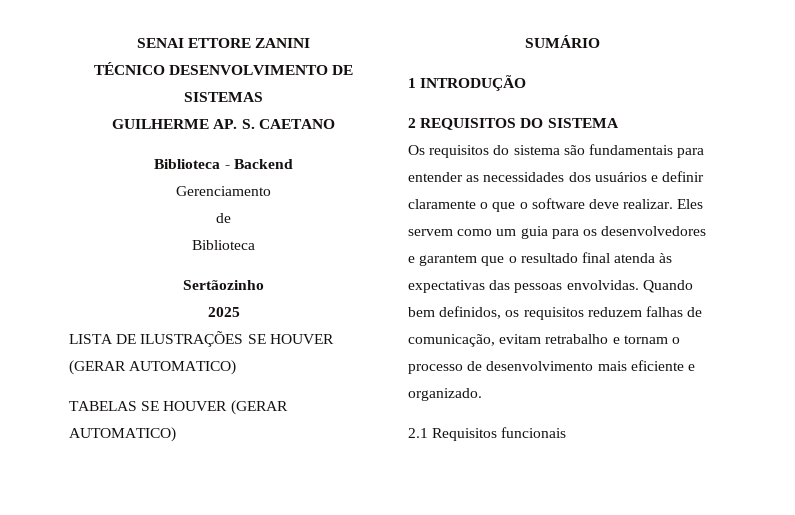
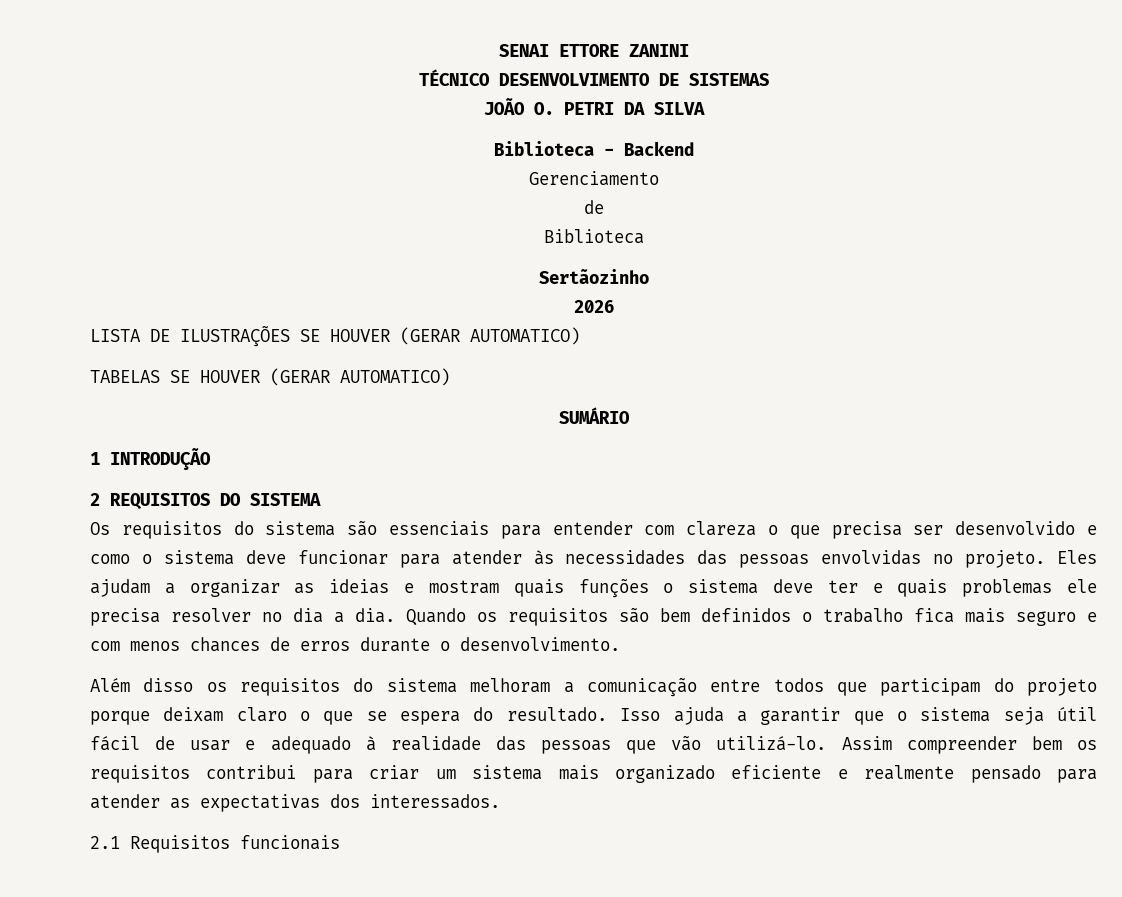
[112,119,335,129] GUILHERME AP. S. CAETANO -> [483,98,705,115] JOÃO O. PETRI DA SILVA
[207,307,240,317] 2025 -> [573,300,614,313] 2026
[588,144,673,155] fundamentais -> [389,521,490,536] essenciais
[466,171,705,182] [408,198,704,212] [408,226,707,239] [408,252,673,266] [408,280,693,293] [408,306,703,320] [408,334,680,347] [408,360,695,374] [408,388,482,401] as necessidades dos usuários e definir claramente o que o software deve realizar. Eles servem como um guia para os desenvolvedores e garantem que o resultado final atenda às expectativas das pessoas envolvidas. Quando bem definidos, os requisitos reduzem falhas de comunicação, evitam retrabalho e tornam o processo de desenvolvimento mais eficiente e organizado. -> [644,521,1097,539] [90,550,1097,568] [90,578,1097,598] [90,607,1097,626] [90,637,620,652] [90,677,1097,697] [90,707,1098,725] [90,735,1097,754] [90,765,1097,783] [90,794,500,812] com clareza o que precisa ser desenvolvido e como o sistema deve funcionar para atender às necessidades das pessoas envolvidas no projeto. Eles ajudam a organizar as ideias e mostram quais funções o sistema deve ter e quais problemas ele precisa resolver no dia a dia. Quando os requisitos são bem definidos o trabalho fica mais seguro e com menos chances de erros durante o desenvolvimento. // Além disso os requisitos do sistema melhoram a comunicação entre todos que participam do projeto porque deixam claro o que se espera do resultado. Isso ajuda a garantir que o sistema seja útil fácil de usar e adequado à realidade das pessoas que vão utilizá-lo. Assim compreender bem os requisitos contribui para criar um sistema mais organizado eficiente e realmente pensado para atender as expectativas dos interessados.

